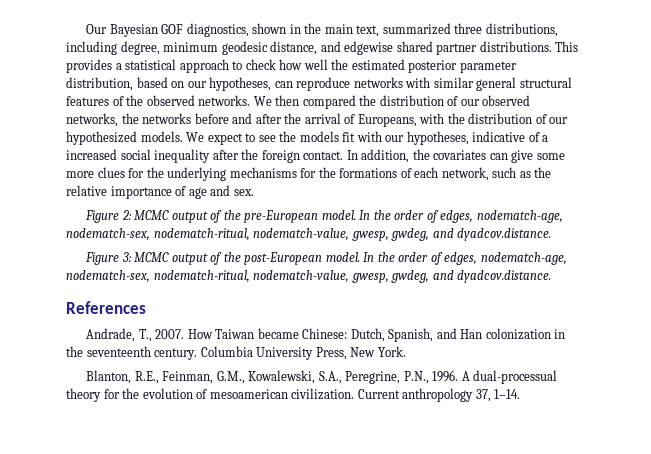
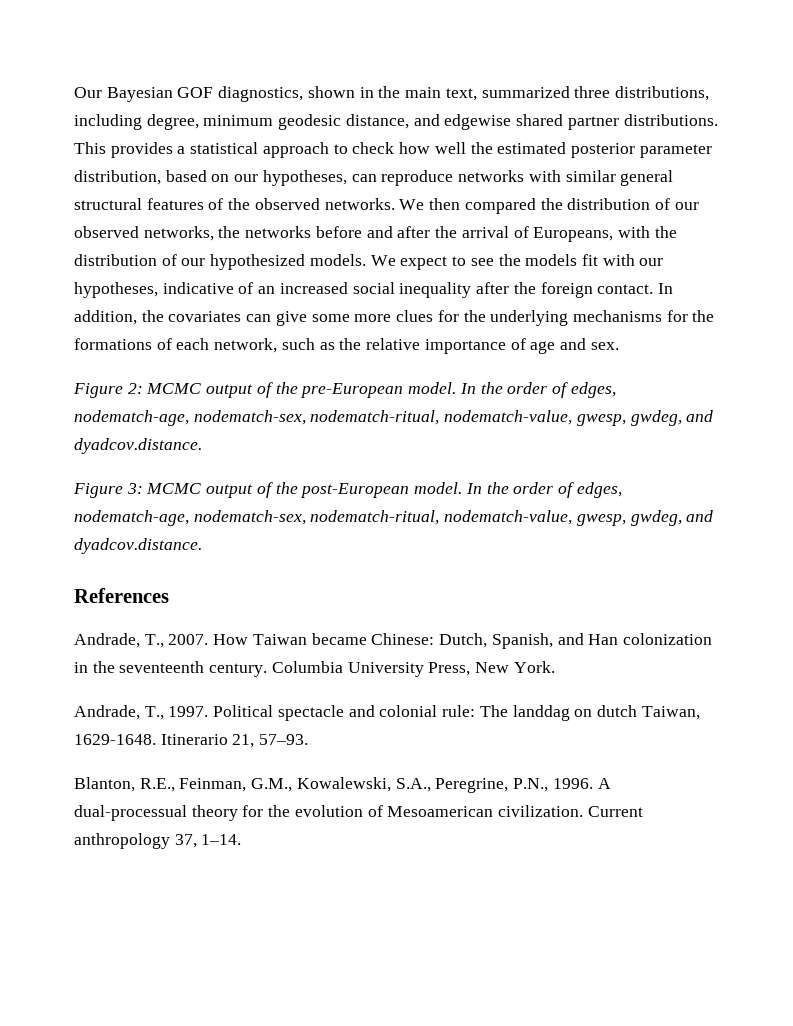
[542,135,549,142] a -> [258,286,276,294] an
(406, 351) none -> [74,705,700,721] [74,734,309,748] // Andrade, T., 1997. Political spectacle and colonial rule: The landdag on dutch Taiwan, 1629-1648. Itinerario 21, 57–93.
[209,389,288,399] mesoamerican -> [387,806,494,817] Mesoamerican

